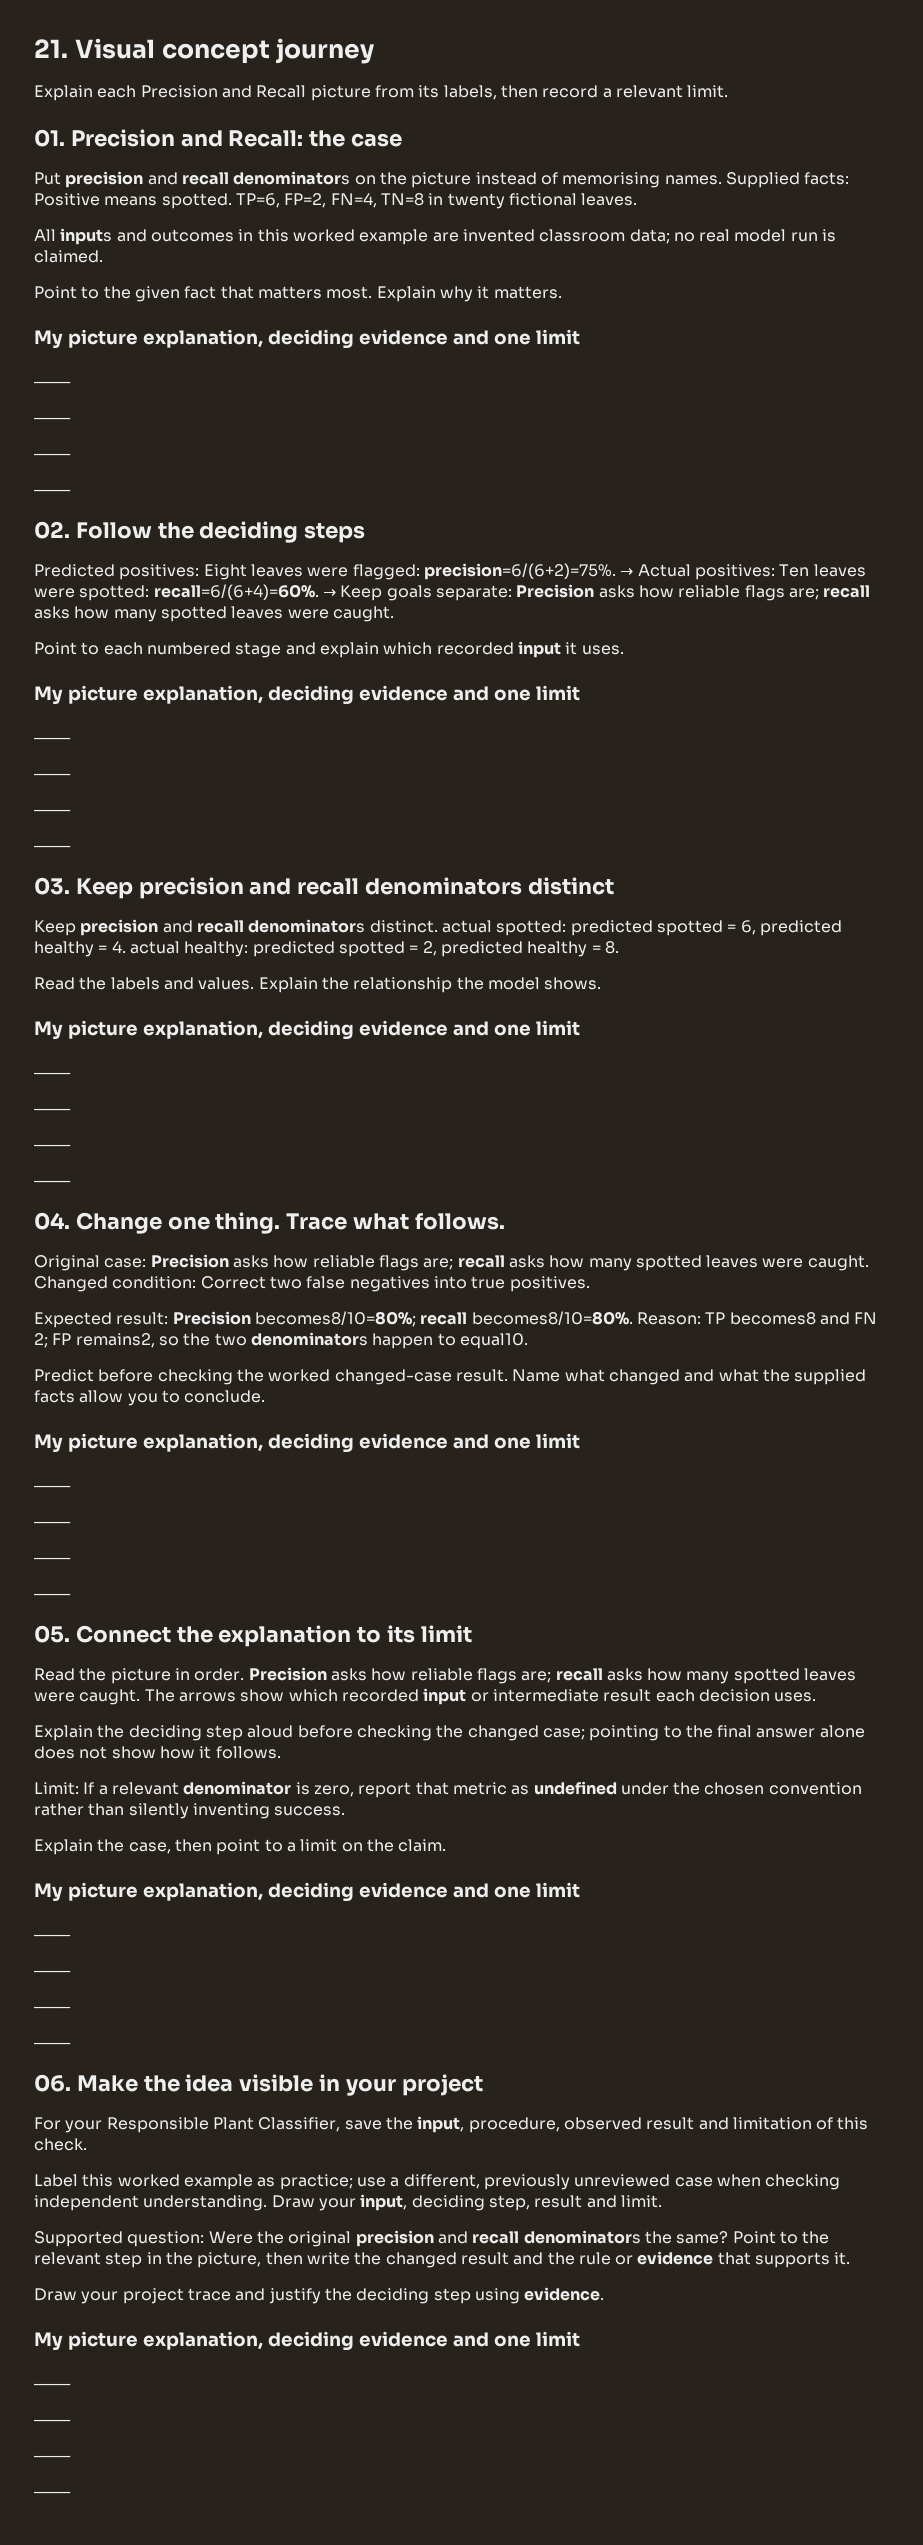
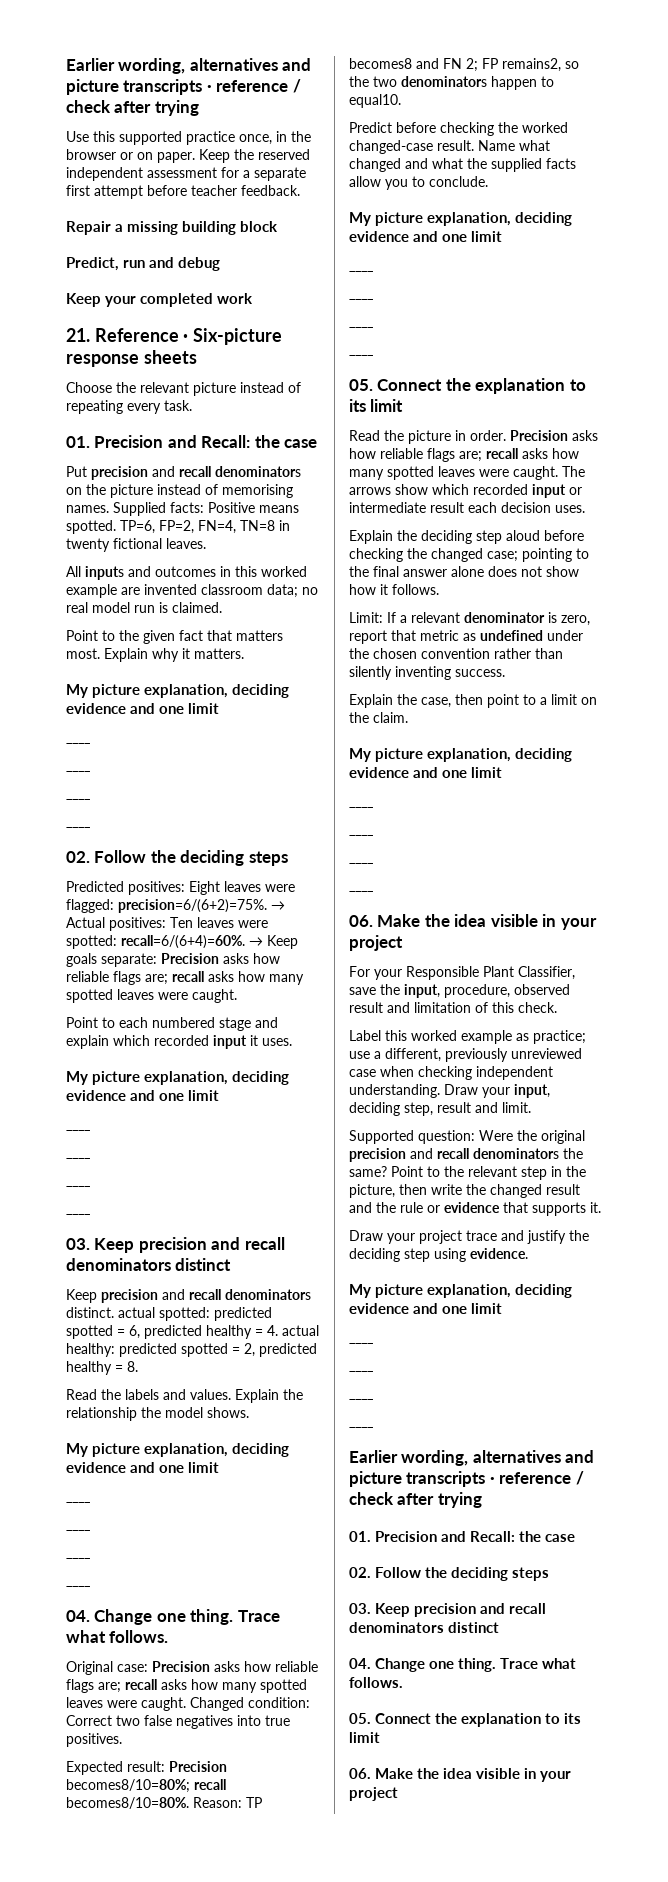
[34,38,375,64] [34,85,729,101] 21. Visual concept journey // Explain each Precision and Recall picture from its labels, then record a relevant limit. -> [66,58,312,74] [66,79,301,95] [66,100,199,116] [66,131,311,145] [66,149,310,163] [66,167,306,181] [66,185,300,199] [66,221,279,235] [66,257,221,271] [66,293,254,307] [66,328,283,345] [66,350,197,367] [66,382,301,396] [66,400,192,414] Earlier wording, alternatives and picture transcripts · reference / check after trying // Use this supported practice once, in the browser or on paper. Keep the reserved independent assessment for a separate first attempt before teacher feedback. // Repair a missing building block // Predict, run and debug // Keep your completed work // 21. Reference · Six-picture response sheets // Choose the relevant picture instead of repeating every task.
(71, 2492) none -> [349,1450,595,1466] [349,1471,584,1487] [349,1492,482,1508] [349,1531,576,1542] [349,1567,550,1581] [349,1603,547,1617] [349,1622,500,1633] [349,1658,577,1672] [349,1677,403,1688] [349,1713,582,1727] [349,1732,380,1743] [349,1768,572,1782] [349,1787,398,1801] // Earlier wording, alternatives and picture transcripts · reference / check after trying // 01. Precision and Recall: the case // 02. Follow the deciding steps // 03. Keep precision and recall denominators distinct // 04. Change one thing. Trace what follows. // 05. Connect the explanation to its limit // 06. Make the idea visible in your project

